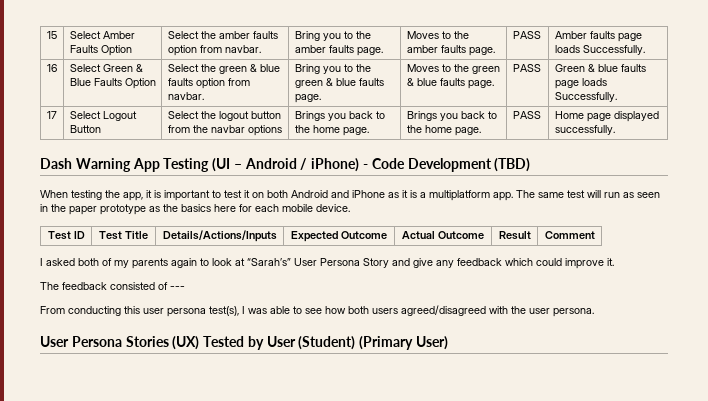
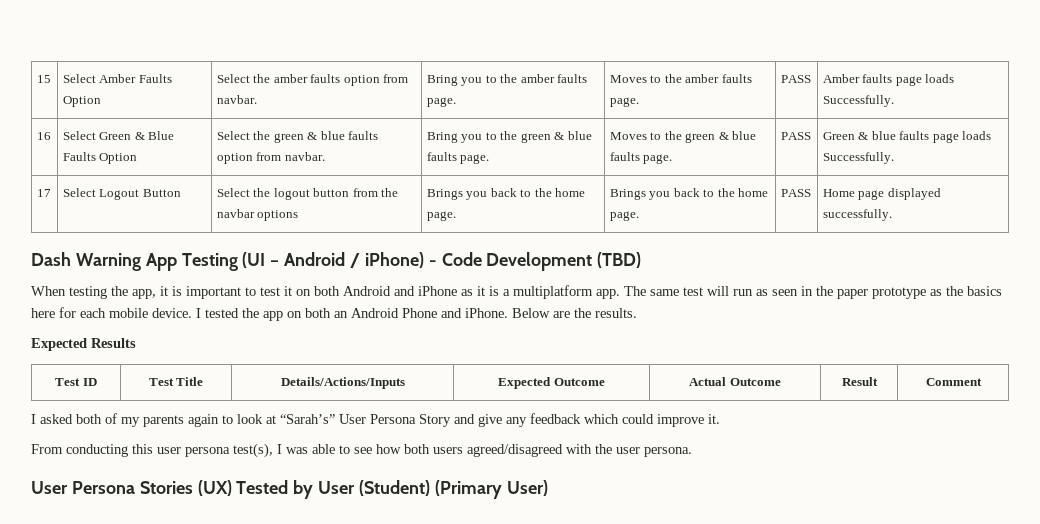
(350, 208) none -> [196,308,637,321] [31,338,136,351] I tested the app on both an Android Phone and iPhone. Below are the results. // Expected Results
[40,282,185,290] // The feedback consisted of --- -> (720, 419) none

